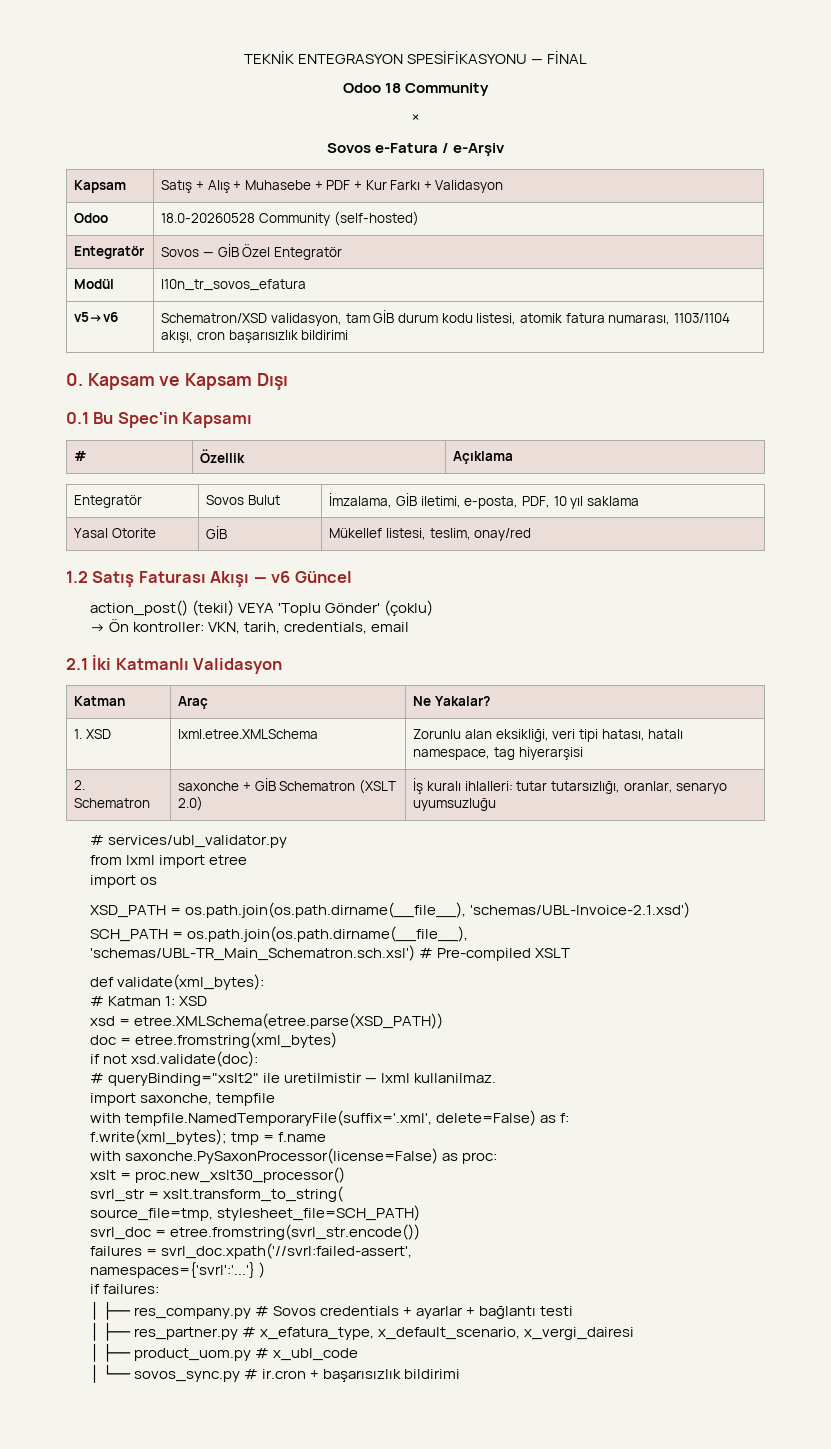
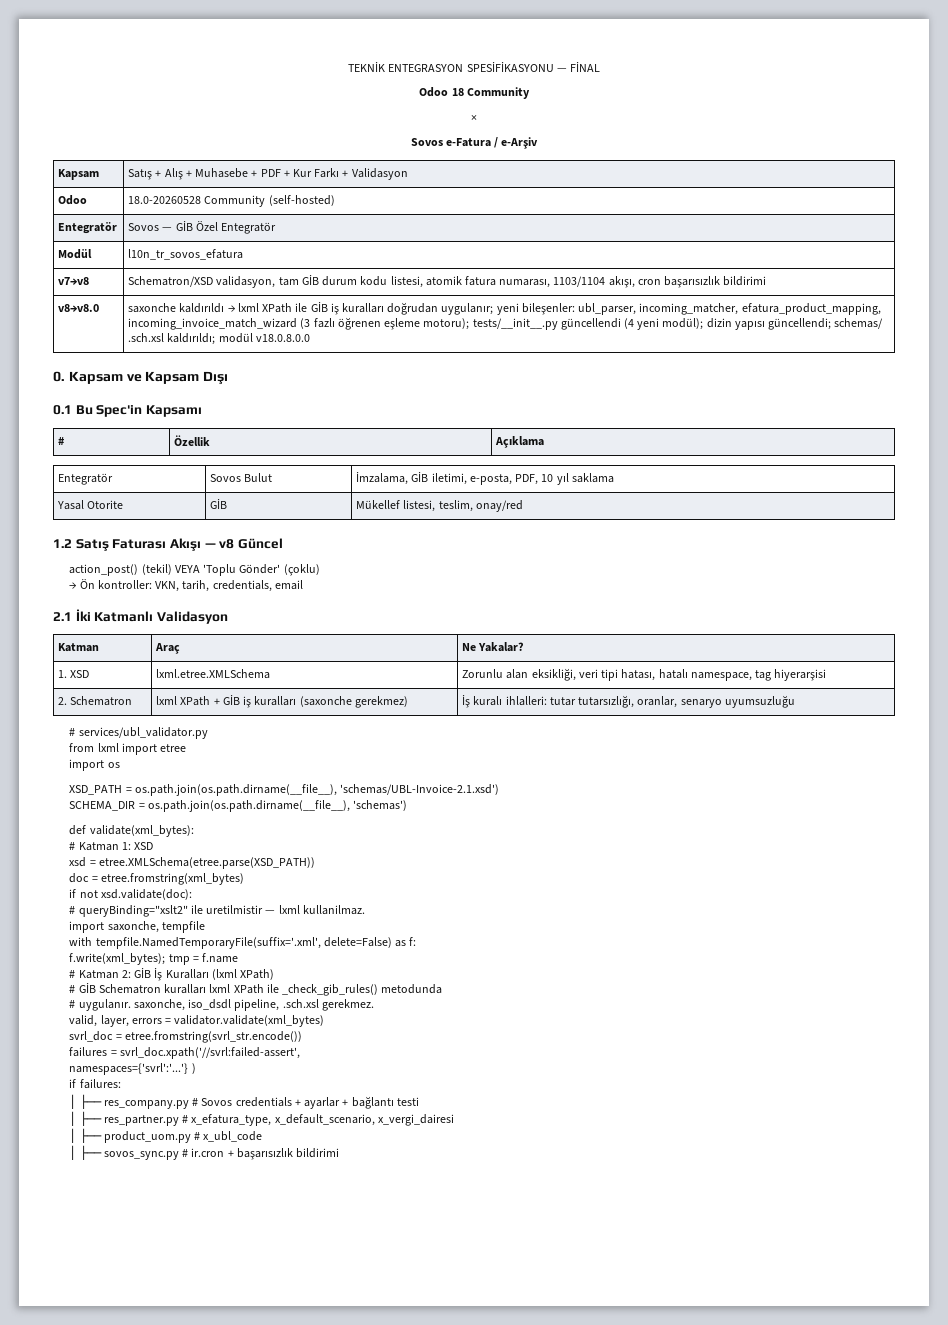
[74,312,119,322] v5→v6 -> [58,277,90,285] v7→v8
(349, 335) none -> [58,304,100,312] [128,302,881,315] [128,317,884,330] [128,333,310,345] // v8→v8.0 | saxonche kaldırıldı → lxml XPath ile GİB iş kuralları doğrudan uygulanır; yeni bileşenler: ubl_parser, incoming_matcher, efatura_product_mapping, incoming_invoice_match_wizard (3 fazlı öğrenen eşleme motoru); tests/__init__.py güncellendi (4 yeni modül); dizin yapısı güncellendi; schemas/ .sch.xsl kaldırıldı; modül v18.0.8.0.0
[271,571,291,583] v6 -> [219,539,235,549] v8
[178,778,396,794] [178,796,204,811] saxonche + GİB Schematron (XSLT 2.0) -> [156,695,408,708] lxml XPath + GİB iş kuralları (saxonche gerekmez)
[89,926,468,942] [89,945,570,961] SCH_PATH = os.path.join(os.path.dirname(__file__), 'schemas/UBL-TR_Main_Schematron.sch.xsl') # Pre-compiled XSLT -> [69,800,408,812] SCHEMA_DIR = os.path.join(os.path.dirname(__file__), 'schemas')
[89,1148,497,1164] [89,1167,345,1183] [89,1186,343,1202] [89,1205,420,1221] with saxonche.PySaxonProcessor(license=False) as proc: // xslt = proc.new_xslt30_processor() // svrl_str = xslt.transform_to_string( // source_file=tmp, stylesheet_file=SCH_PATH) -> [69,968,275,981] [69,983,443,996] [69,999,374,1011] [69,1015,325,1027] # Katman 2: GİB İş Kuralları (lxml XPath) // # GİB Schematron kuralları lxml XPath ile _check_gib_rules() metodunda // # uygulanır. saxonche, iso_dsdl pipeline, .sch.xsl gerekmez. // valid, layer, errors = validator.validate(xml_bytes)
[102,1364,131,1379] └── -> [79,1145,102,1160] ├──

